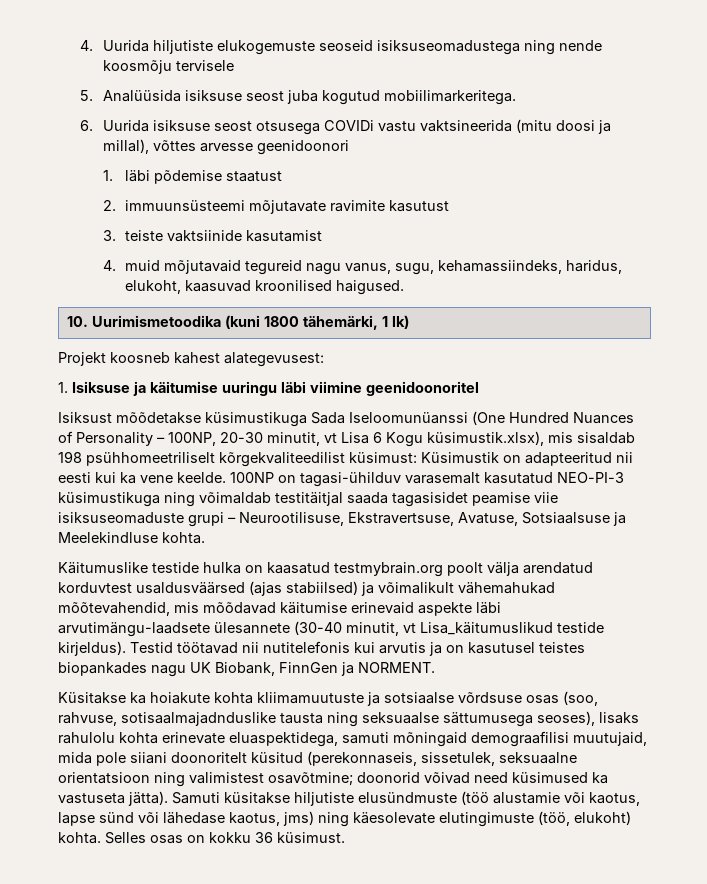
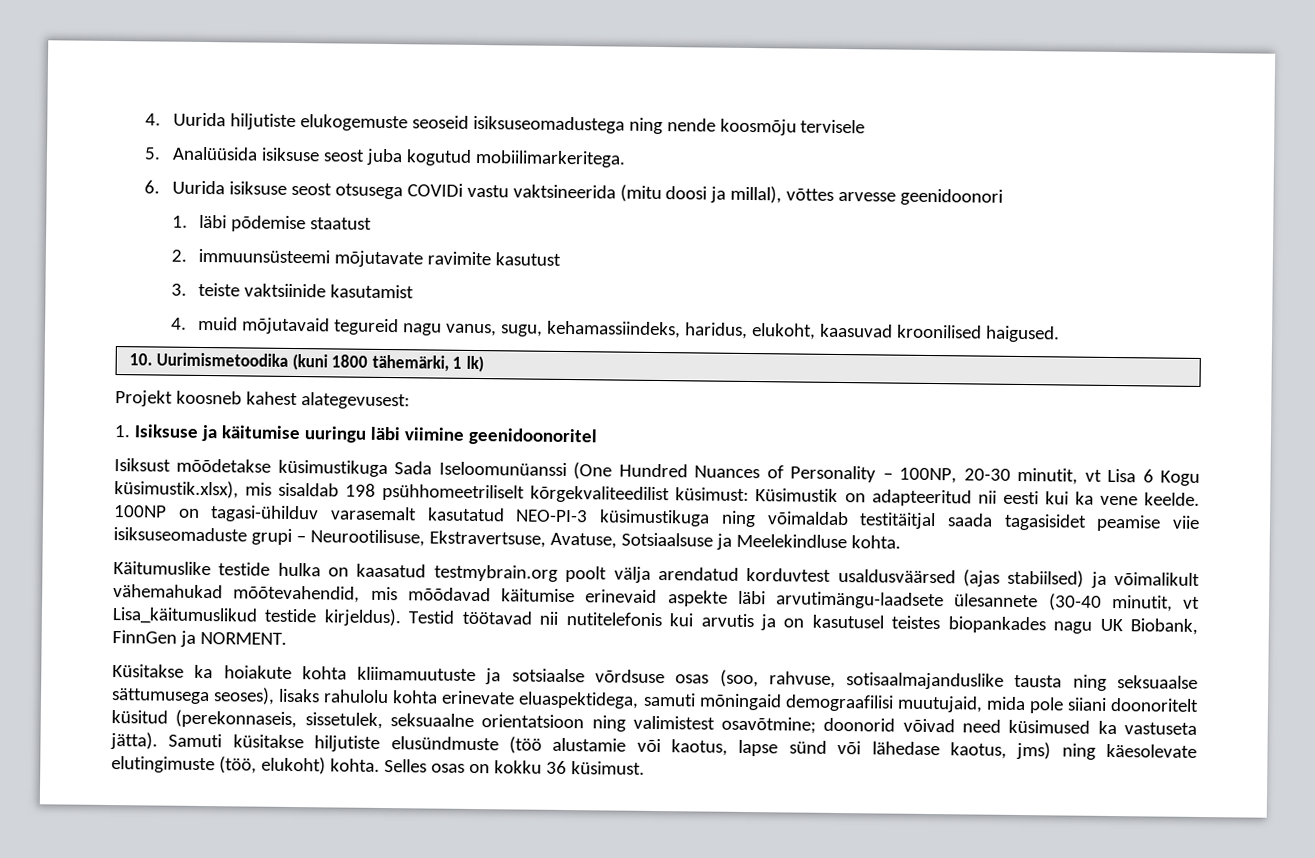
[121,712,276,726] sotisaalmajadnduslike -> [846,672,1005,690] sotisaalmajanduslike

